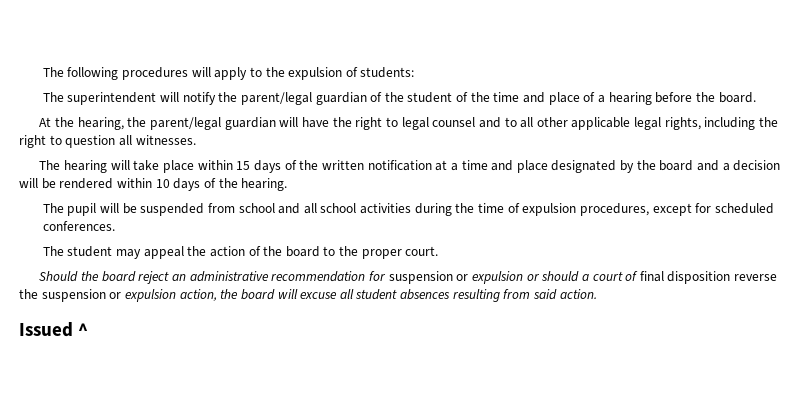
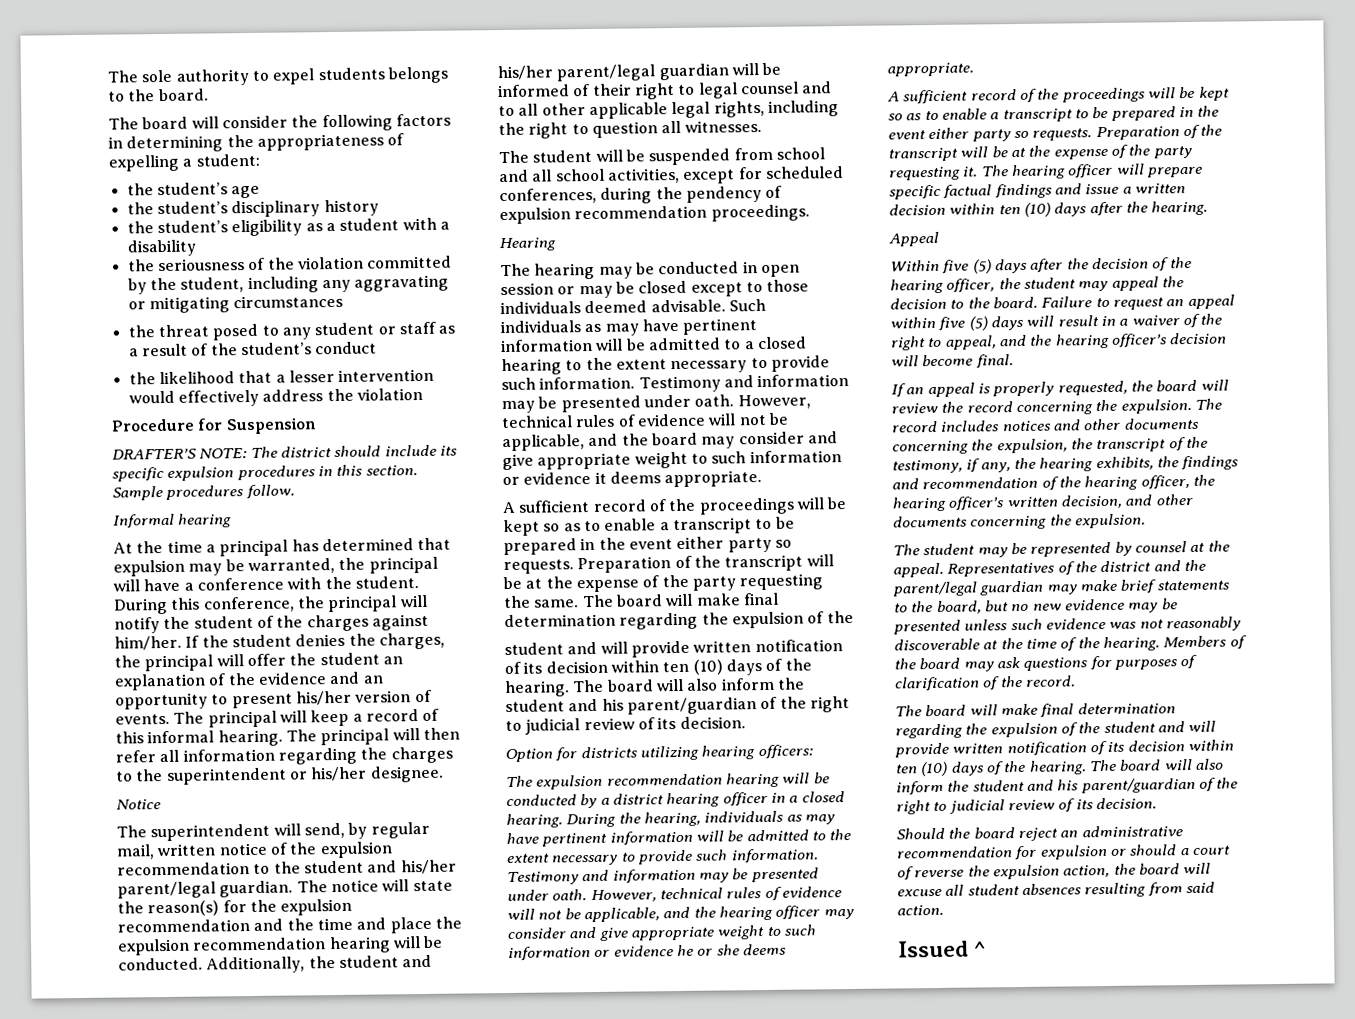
[42,67,415,80] [42,92,756,105] [39,117,352,130] The following procedures will apply to the expulsion of students: // The superintendent will notify the parent/legal guardian of the student of the time and place of a hearing before the board. // At the hearing, the parent/legal guardian will have the -> [107,66,448,86] [108,88,209,102] [108,113,451,132] [108,133,405,153] [108,153,260,172] [126,182,261,199] [126,199,379,218] [126,217,450,237] [126,239,196,257] [127,255,453,272] [127,274,450,295] [127,294,344,314] [127,321,456,341] [128,341,378,357] [128,368,435,385] [128,387,423,407] [111,417,317,435] [112,444,458,460] [112,464,418,482] [112,484,295,501] [113,513,233,529] [113,537,452,557] [113,556,438,577] [113,576,419,592] [114,594,428,615] [114,613,429,634] [114,632,445,651] [114,652,403,672] [114,671,384,691] [115,689,432,710] [115,708,440,728] [115,727,460,747] [115,746,453,765] [116,765,444,785] [116,799,161,810] [116,821,430,842] [116,841,393,860] [117,859,457,876] [117,879,453,899] [117,898,353,917] [117,916,462,934] [117,935,444,956] [118,954,433,974] [497,62,782,82] [498,83,632,98] The sole authority to expel students belongs to the board. // The board will consider the following factors in determining the appropriateness of expelling a student: // the student’s age // the student’s disciplinary history // the student’s eligibility as a student with a disability // the seriousness of the violation committed by the student, including any aggravating or mitigating circumstances // the threat posed to any student or staff as a result of the student’s conduct // the likelihood that a lesser intervention would effectively address the violation // Procedure for Suspension // DRAFTER’S NOTE: The district should include its specific expulsion procedures in this section. Sample procedures follow. // Informal hearing // At the time a principal has determined that expulsion may be warranted, the principal will have a conference with the student. During this conference, the principal will notify the student of the charges against him/her. If the student denies the charges, the principal will offer the student an explanation of the evidence and an opportunity to present his/her version of events. The principal will keep a record of this informal hearing. The principal will then refer all information regarding the charges to the superintendent or his/her designee. // Notice // The superintendent will send, by regular mail, written notice of the expulsion recommendation to the student and his/her parent/legal guardian. The notice will state the reason(s) for the expulsion recommendation and the time and place the expulsion recommendation hearing will be conducted. Additionally, the student and his/her parent/legal guardian will be informed of their
[64,160,781,173] [19,178,288,191] [42,203,97,216] hearing will take place within 15 days of the written notification at a time and place designated by the board and a decision will be rendered within 10 days of the hearing. // The pupil -> [532,149,593,163] student
[360,203,774,216] [42,221,115,231] [42,246,439,259] activities during the time of expulsion procedures, except for scheduled conferences. // The student may appeal the action of the board to the proper court. -> [607,166,844,184] [499,185,783,205] [499,204,810,225] [499,237,556,252] [500,261,800,280] [500,279,810,299] [500,298,766,315] [500,318,758,336] [501,336,807,353] [501,355,830,376] [501,373,850,393] [501,394,811,414] [501,412,789,429] [502,431,838,452] [502,450,842,471] [502,470,763,488] [502,497,848,515] [503,516,795,537] [503,536,792,556] [503,554,834,575] [503,573,824,593] [504,592,779,609] [504,610,854,630] [504,639,843,658] [504,658,812,676] [504,677,805,698] [505,696,850,715] [505,716,746,735] [505,744,813,763] [506,772,830,790] [506,791,845,809] [506,810,835,829] [506,828,852,847] [507,848,819,866] [507,867,819,886] [507,886,842,903] [507,905,854,923] [507,924,816,941] [508,943,787,962] [887,62,974,77] [887,86,1230,105] [888,105,1220,123] [888,124,1223,142] [888,144,1192,162] [889,163,1203,181] [889,183,1186,200] [889,200,1209,217] [888,231,939,247] [890,256,1192,274] [890,276,1184,294] [890,294,1235,310] [890,313,1223,331] [890,332,1228,351] [891,354,1014,369] [891,379,1229,398] [891,398,1222,416] [891,417,1200,433] [892,436,1208,455] [892,455,1240,474] [892,474,1215,491] [892,493,1193,512] [893,513,1146,530] [893,540,1230,558] [893,559,1206,578] [892,579,1230,597] [894,598,1178,614] [893,616,1241,635] [894,635,1247,652] [894,654,1198,672] [894,675,1076,692] [895,702,1176,718] [895,720,1217,739] [894,739,1234,758] [895,758,1224,777] [896,777,1239,796] [896,797,1157,815] activities, except for scheduled conferences, during the pendency of expulsion recommendation proceedings. // Hearing // The hearing may be conducted in open session or may be closed except to those individuals deemed advisable. Such individuals as may have pertinent information will be admitted to a closed hearing to the extent necessary to provide such information. Testimony and information may be presented under oath. However, technical rules of evidence will not be applicable, and the board may consider and give appropriate weight to such information or evidence it deems appropriate. // A sufficient record of the proceedings will be kept so as to enable a transcript to be prepared in the event either party so requests. Preparation of the transcript will be at the expense of the party requesting the same. The board will make final determination regarding the expulsion of the // student and will provide written notification of its decision within ten (10) days of the hearing. The board will also inform the student and his parent/guardian of the right to judicial review of its decision. // Option for districts utilizing hearing officers: // The expulsion recommendation hearing will be conducted by a district hearing officer in a closed hearing. During the hearing, individuals as may have pertinent information will be admitted to the extent necessary to provide such information. Testimony and information may be presented under oath. However, technical rules of evidence will not be applicable, and the hearing officer may consider and give appropriate weight to such information or evidence he or she deems appropriate. // A sufficient record of the proceedings will be kept so as to enable a transcript to be prepared in the event either party so requests. Preparation of the transcript will be at the expense of the party requesting it. The hearing officer will prepare specific factual findings and issue a written decision within ten (10) days after the hearing. // Appeal // Within five (5) days after the decision of the hearing officer, the student may appeal the decision to the board. Failure to request an appeal within five (5) days will result in a waiver of the right to appeal, and the hearing officer’s decision will become final. // If an appeal is properly requested, the board will review the record concerning the expulsion. The record includes notices and other documents concerning the expulsion, the transcript of the testimony, if any, the hearing exhibits, the findings and recommendation of the hearing officer, the hearing officer’s written decision, and other documents concerning the expulsion. // The student may be represented by counsel at the appeal. Representatives of the district and the parent/legal guardian may make brief statements to the board, but no new evidence may be presented unless such evidence was not reasonably discoverable at the time of the hearing. Members of the board may ask questions for purposes of clarification of the record. // The board will make final determination regarding the expulsion of the student and will provide written notification of its decision within ten (10) days of the hearing. The board will also inform the student and his parent/guardian of the right to judicial review of its decision.
[388,271,469,284] suspension or -> (1038, 853) none
[639,271,778,284] [19,289,122,302] final disposition reverse the suspension or -> [914,865,990,878] reverse the

